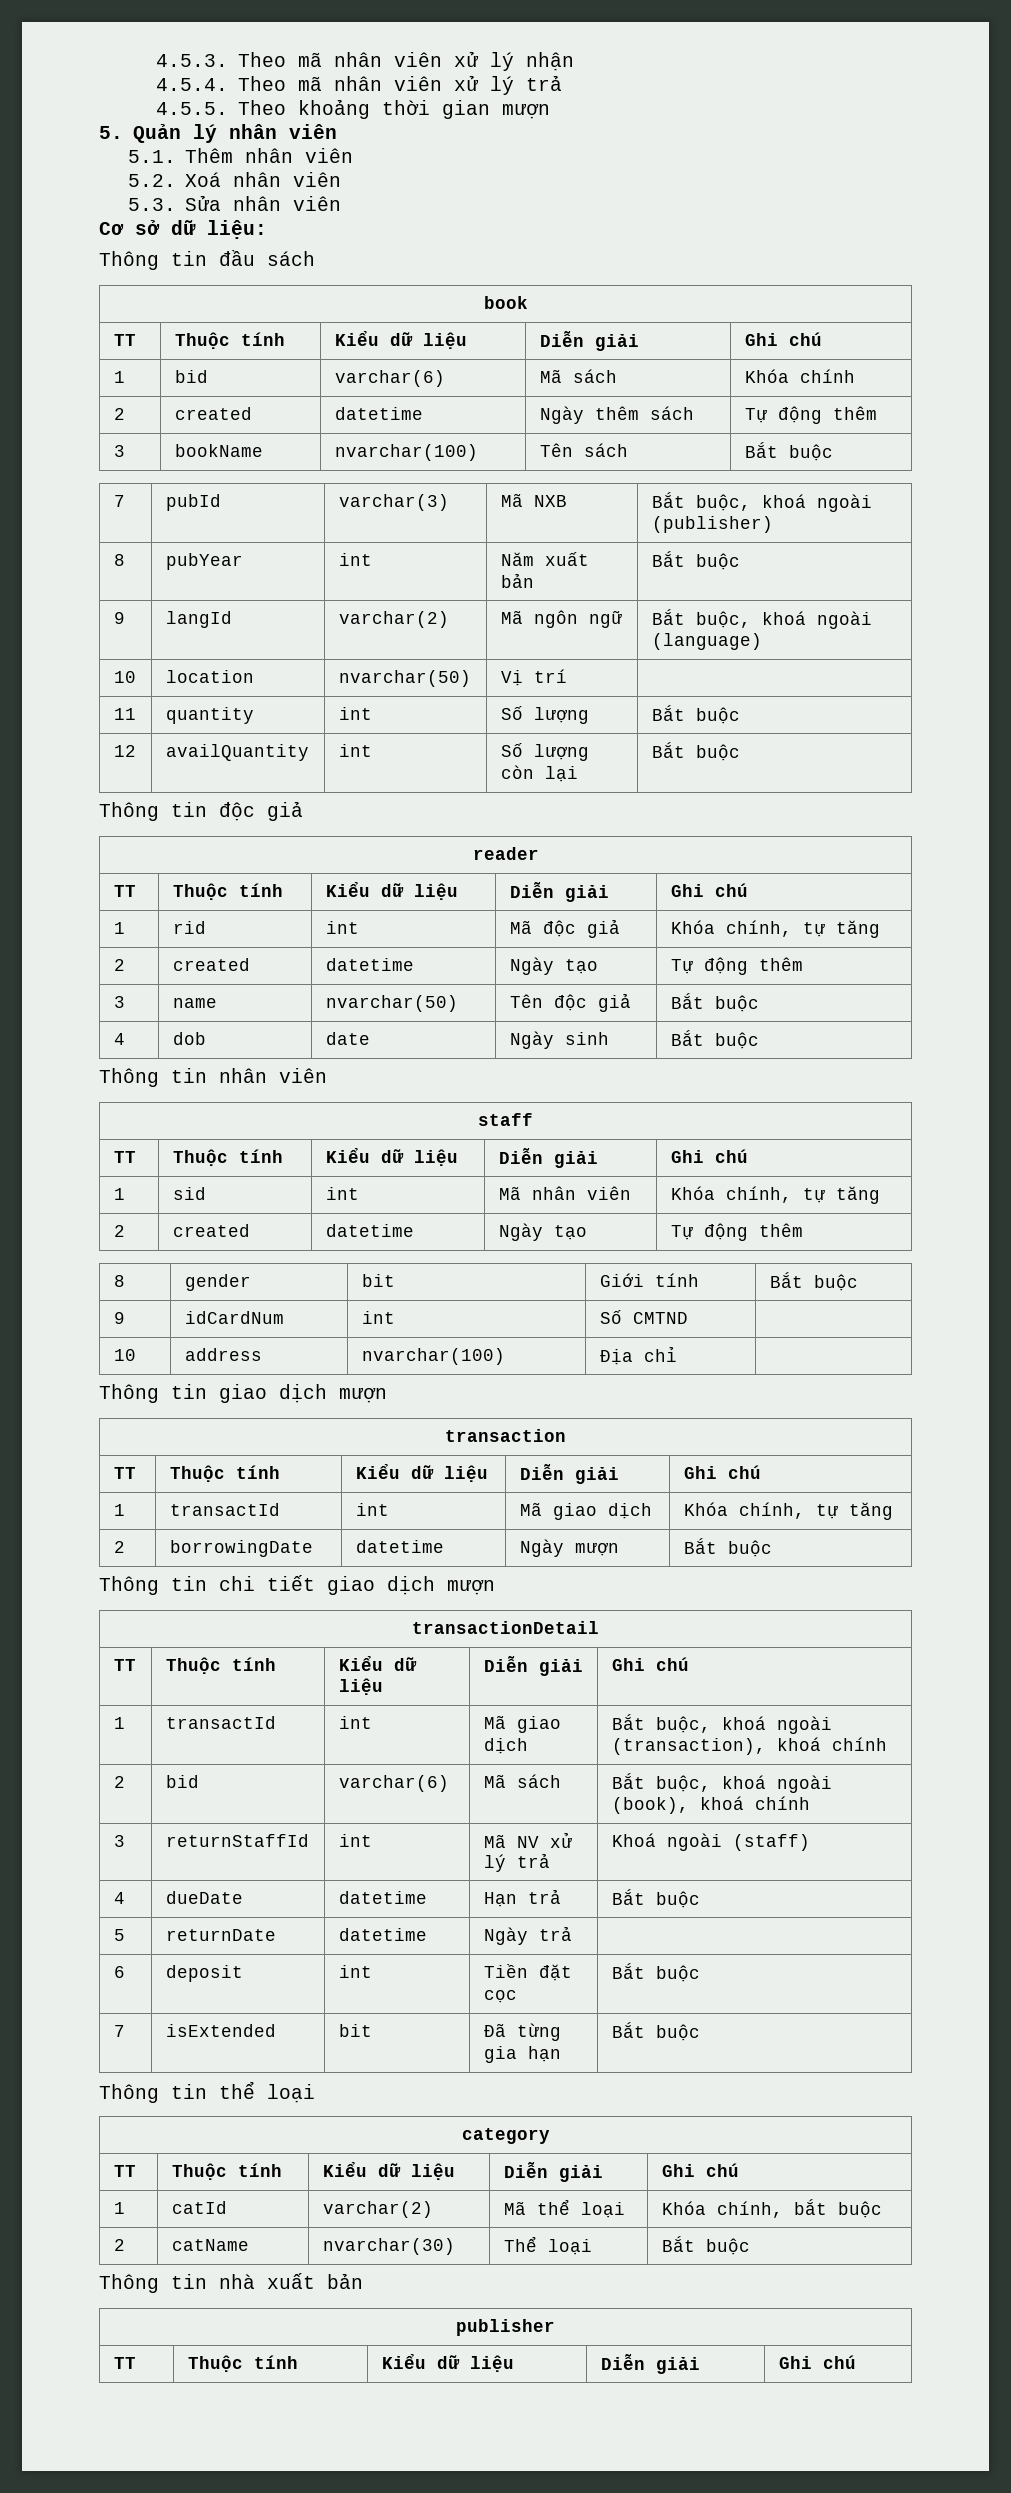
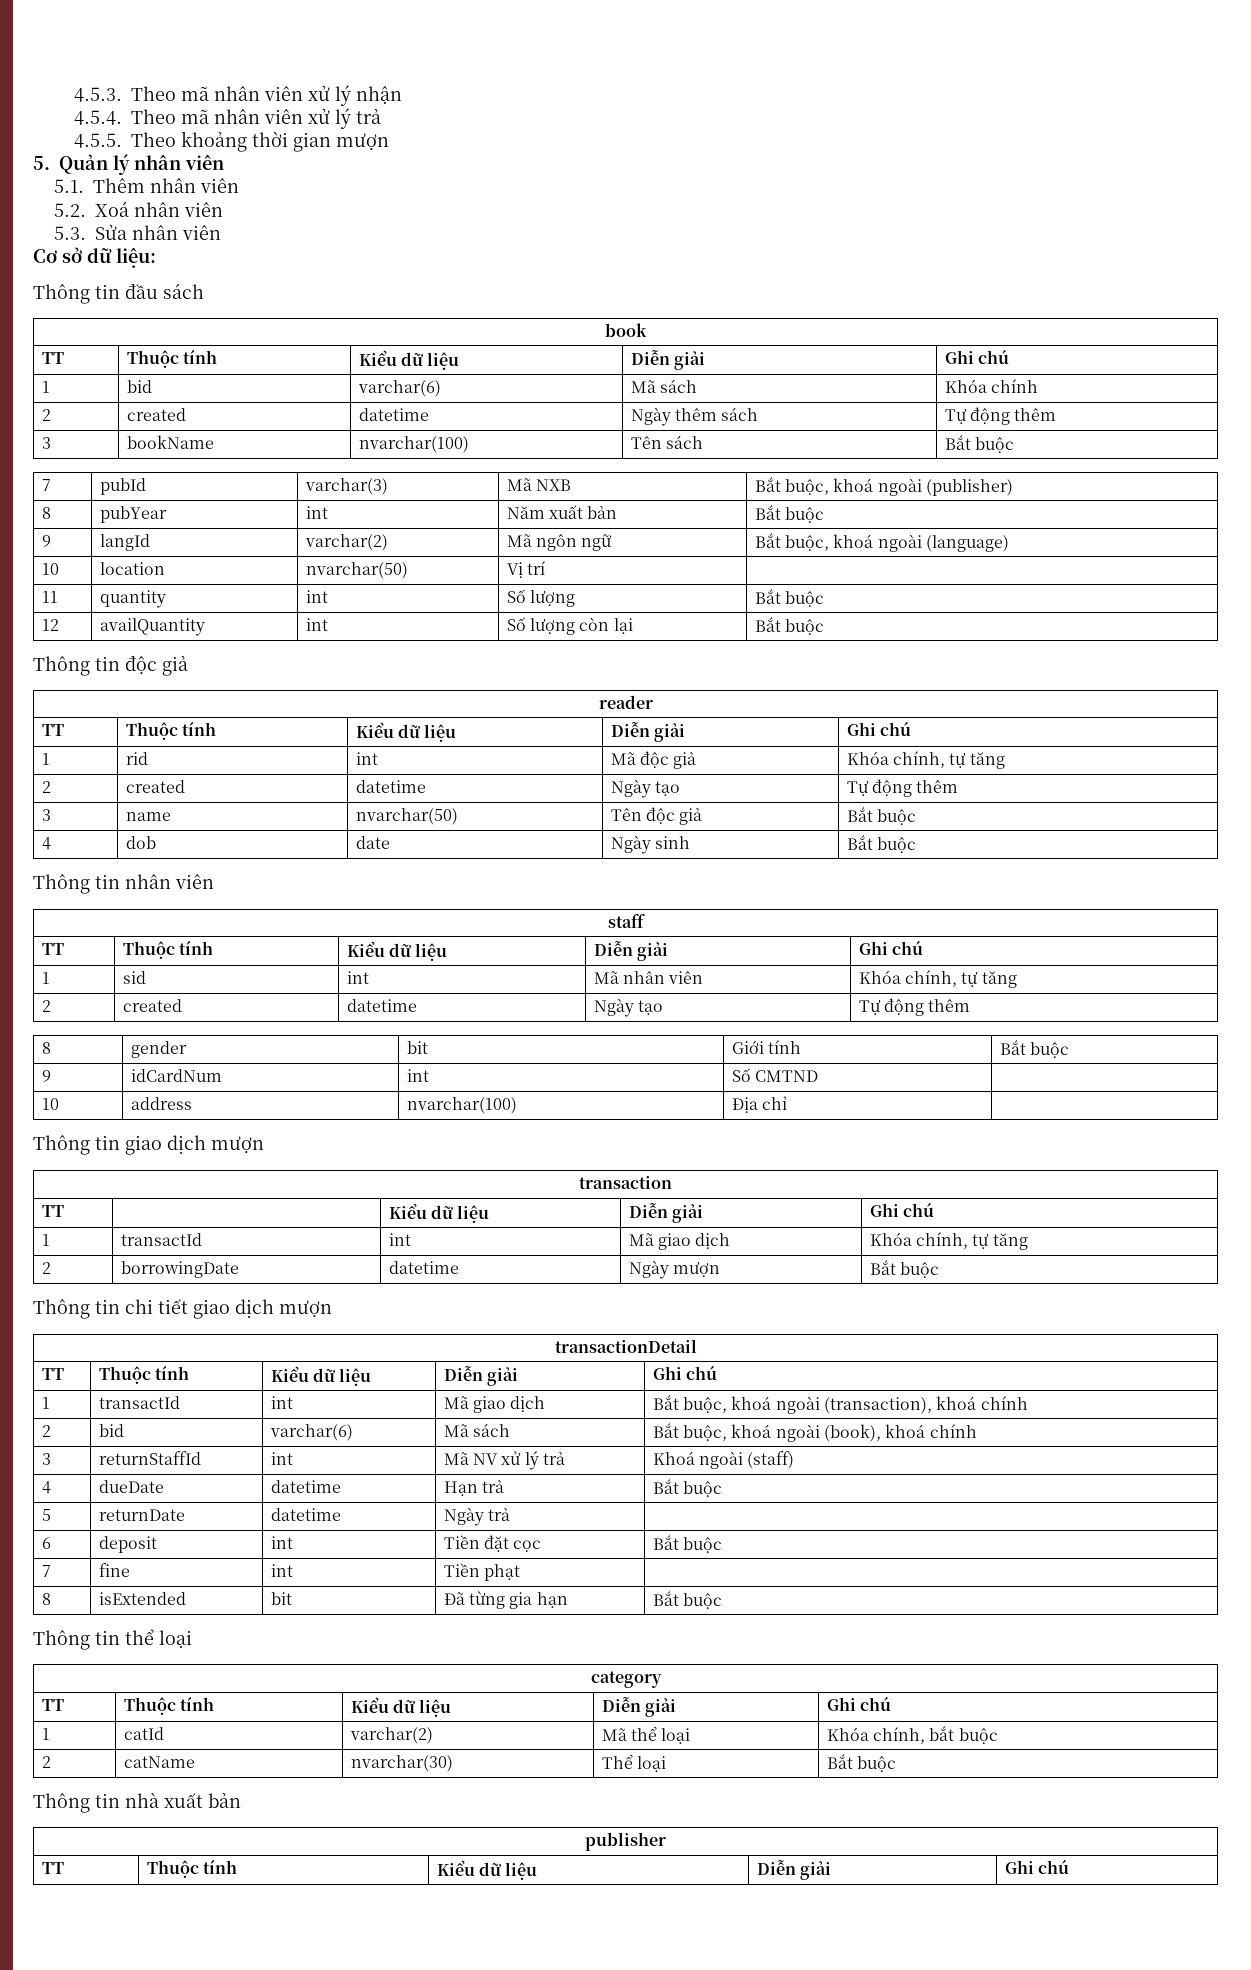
[169,1465,280,1482] Thuộc tính -> (64, 1211) none
(125, 2031) none -> [98,1563,130,1577] [270,1564,293,1577] [443,1563,520,1581] [41,1593,51,1605] | fine | int | Tiền phạt | // 8

